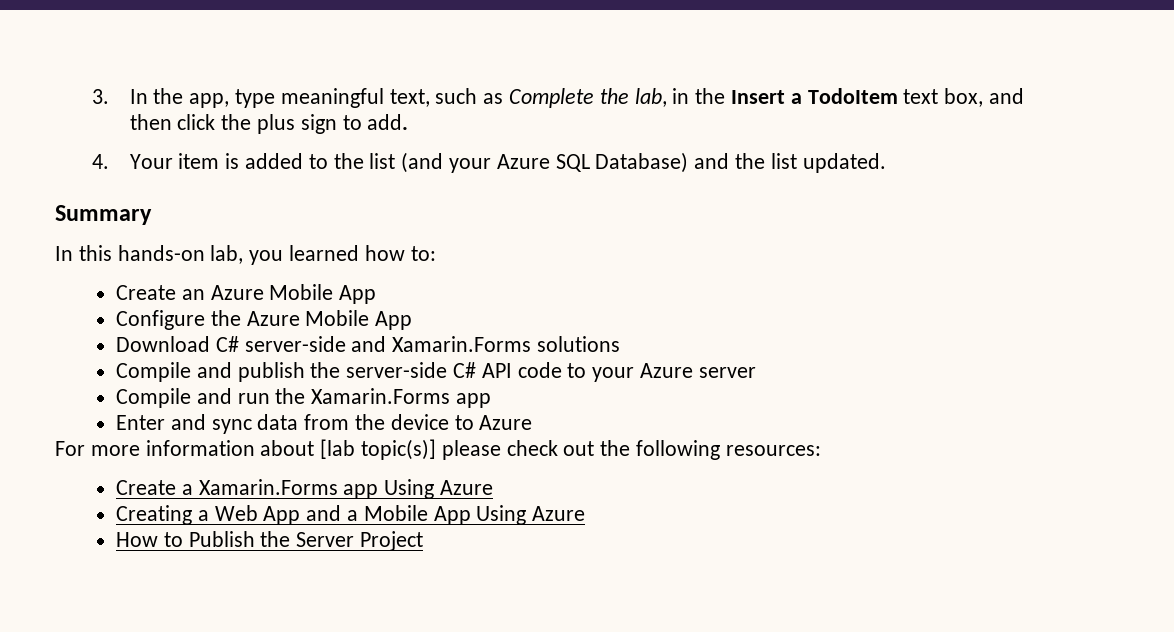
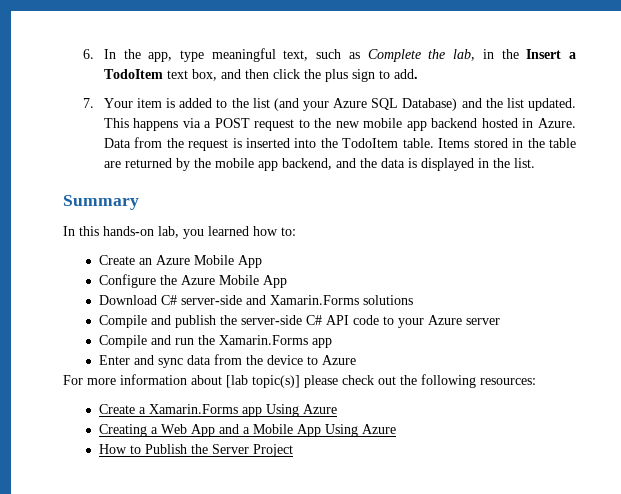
[92,89,110,104] 3. -> [83,49,95,59] 6.
[92,154,110,169] 4. -> [83,98,95,108] 7.
(886, 163) none -> [103,118,576,131] [103,137,576,151] [103,158,535,171] This happens via a POST request to the new mobile app backend hosted in Azure. Data from the request is inserted into the TodoItem table. Items stored in the table are returned by the mobile app backend, and the data is displayed in the list.

